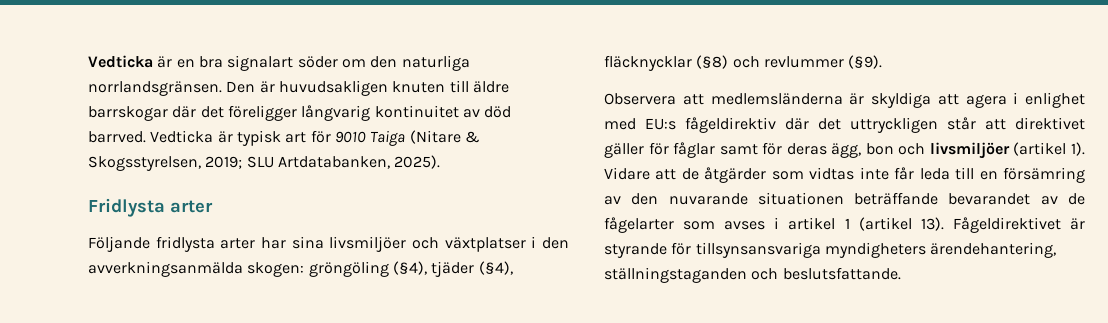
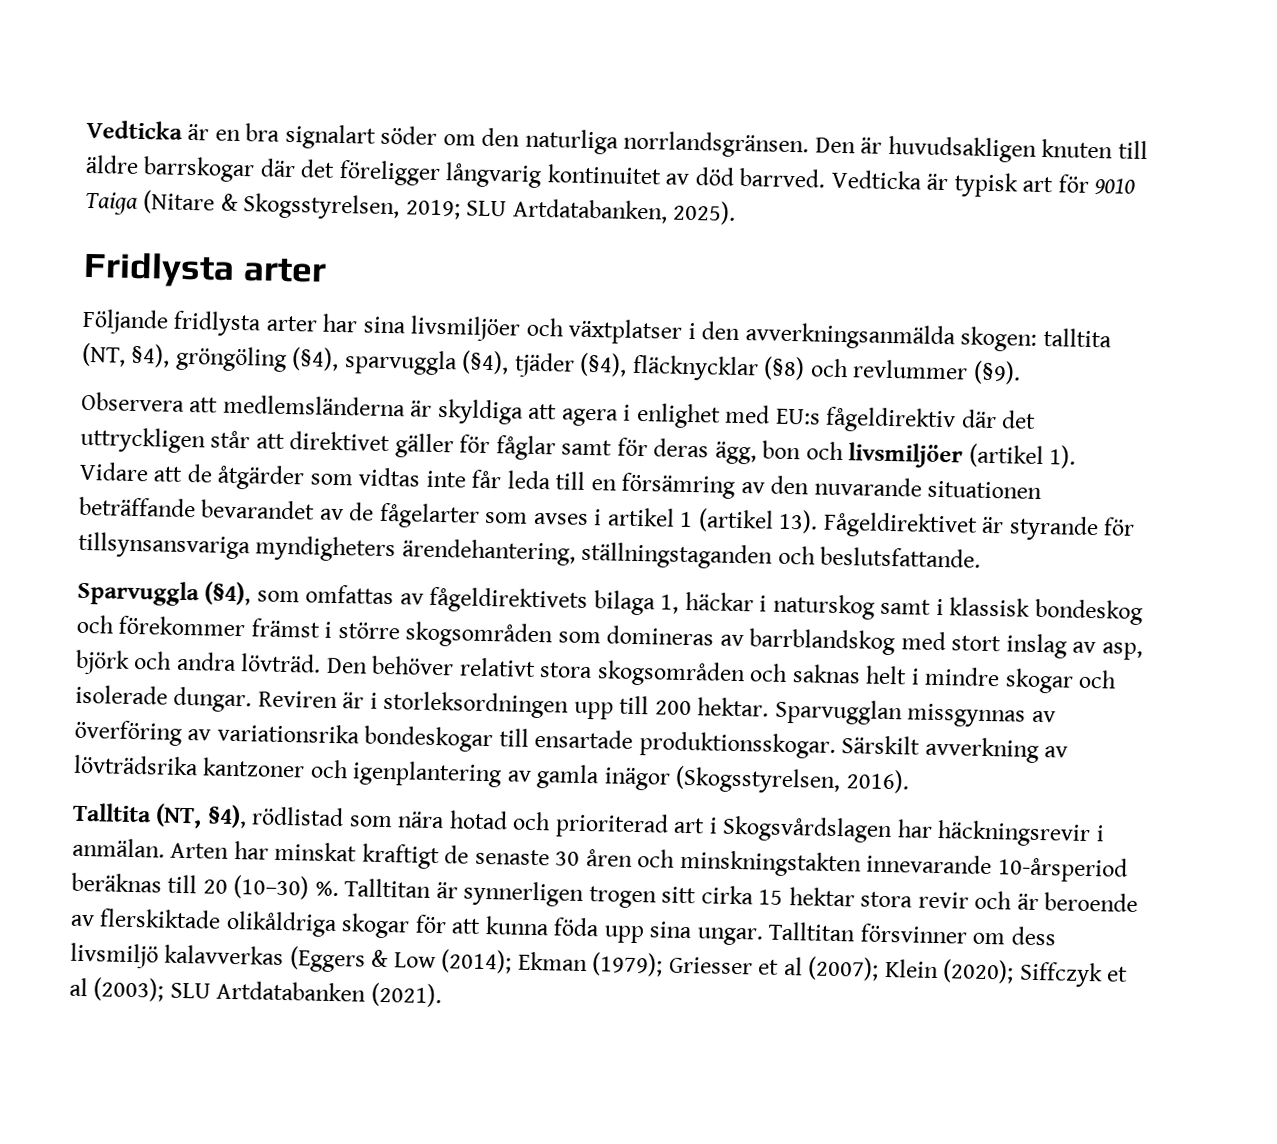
[308,261,389,277] gröngöling -> [1042,327,1112,348] [81,342,458,376] talltita (NT, §4), gröngöling (§4), sparvuggla
(901, 273) none -> [77,579,1143,626] [76,614,1143,661] [75,649,1118,694] [75,684,1056,728] [74,719,1069,763] [73,754,910,795] [72,802,1105,848] [72,837,1128,883] [71,872,1139,913] [70,908,1057,946] [70,942,1129,988] [69,977,442,1008] // Sparvuggla (§4), som omfattas av fågeldirektivets bilaga 1, häckar i naturskog samt i klassisk bondeskog och förekommer främst i större skogsområden som domineras av barrblandskog med stort inslag av asp, björk och andra lövträd. Den behöver relativt stora skogsområden och saknas helt i mindre skogar och isolerade dungar. Reviren är i storleksordningen upp till 200 hektar. Sparvugglan missgynnas av överföring av variationsrika bondeskogar till ensartade produktionsskogar. Särskilt avverkning av lövträdsrika kantzoner och igenplantering av gamla inägor (Skogsstyrelsen, 2016). // Talltita (NT, §4), rödlistad som nära hotad och prioriterad art i Skogsvårdslagen har häckningsrevir i anmälan. Arten har minskat kraftigt de senaste 30 åren och minskningstakten innevarande 10-årsperiod beräknas till 20 (10–30) %. Talltitan är synnerligen trogen sitt cirka 15 hektar stora revir och är beroende av flerskiktade olikåldriga skogar för att kunna föda upp sina ungar. Talltitan försvinner om dess livsmiljö kalavverkas (Eggers & Low (2014); Ekman (1979); Griesser et al (2007); Klein (2020); Siffczyk et al (2003); SLU Artdatabanken (2021).

